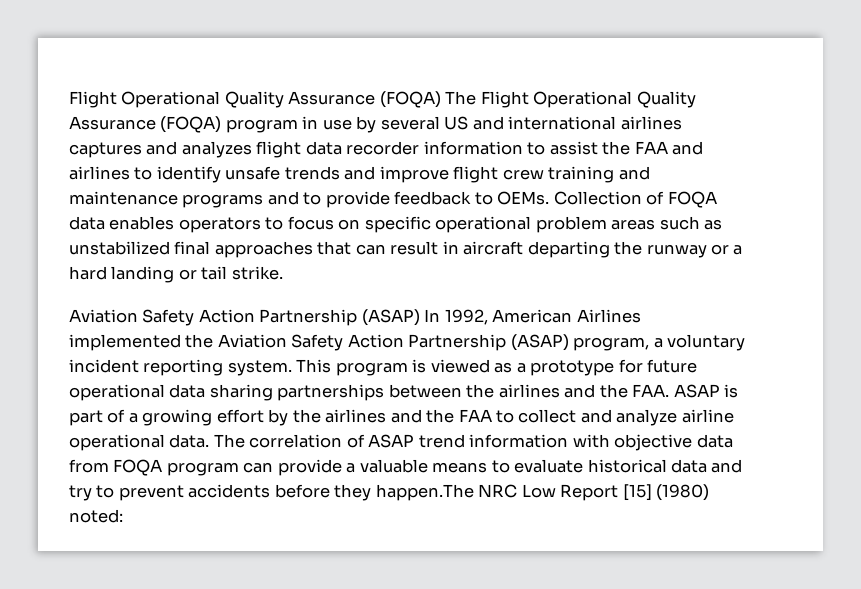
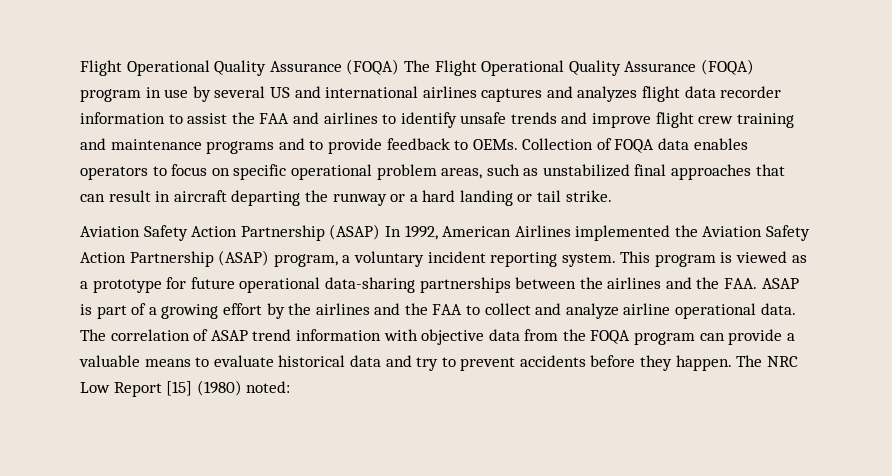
[611,219,656,230] areas -> [441,168,483,179] areas,
[169,384,273,401] data sharing -> [324,277,415,293] data-sharing
(109, 466) none -> [562,329,586,341] the
[375,484,474,501] happen.The -> [675,355,763,371] happen. The

